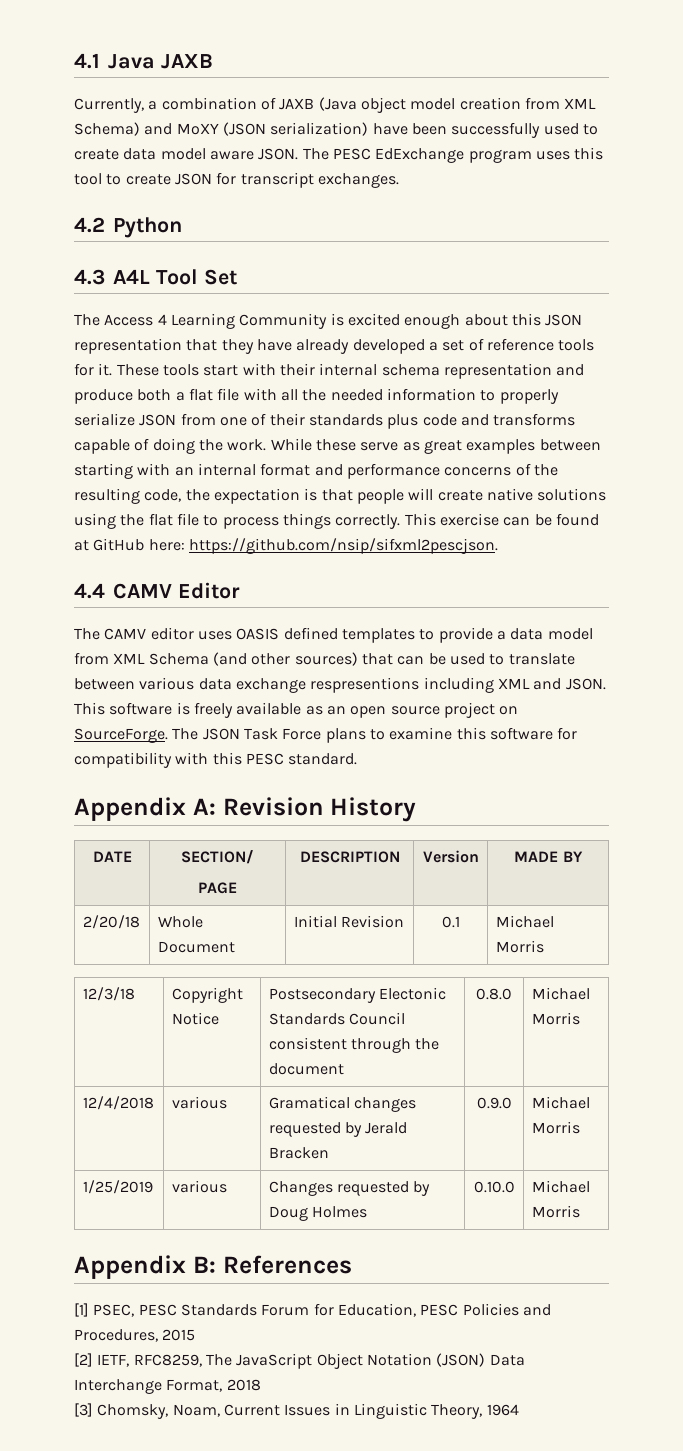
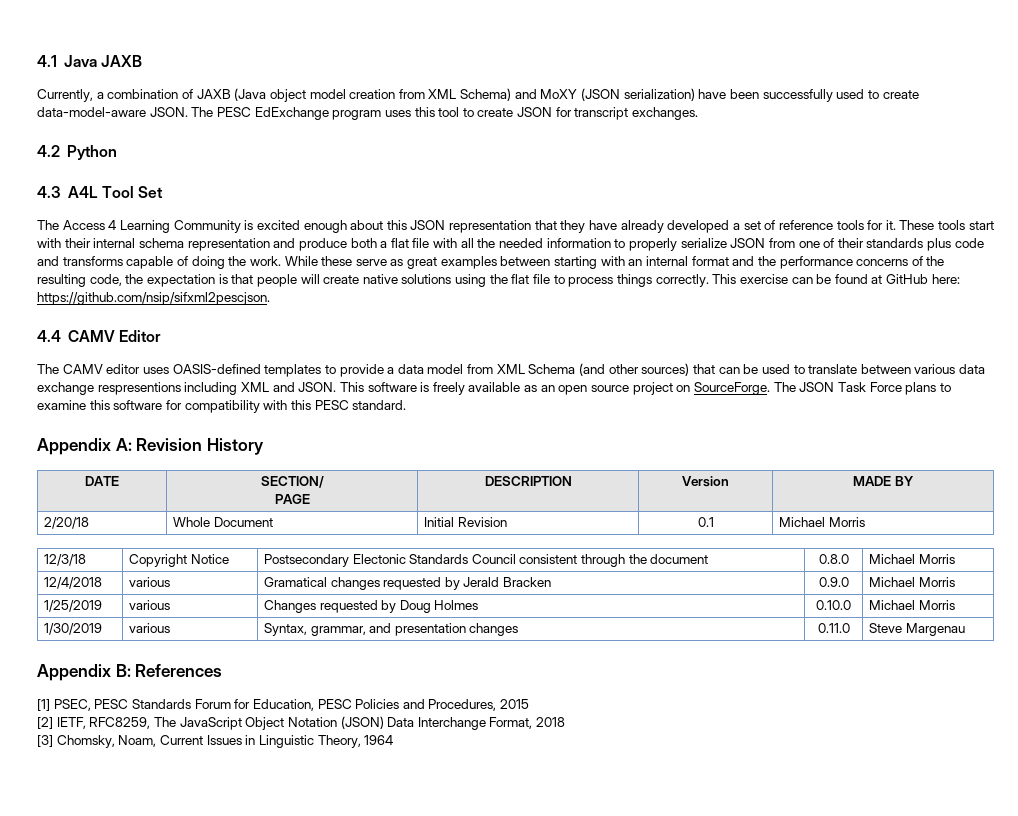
[123,148,254,160] data model aware -> [37,107,146,117] data-model-aware
(343, 470) none -> [757,256,776,266] the
[236,627,338,640] OASIS defined -> [172,364,261,374] OASIS-defined
(580, 1211) none -> [43,623,102,635] [128,623,170,633] [263,623,519,636] [817,623,850,633] [868,623,965,636] // 1/30/2019 | various | Syntax, grammar, and presentation changes | 0.11.0 | Steve Margenau

